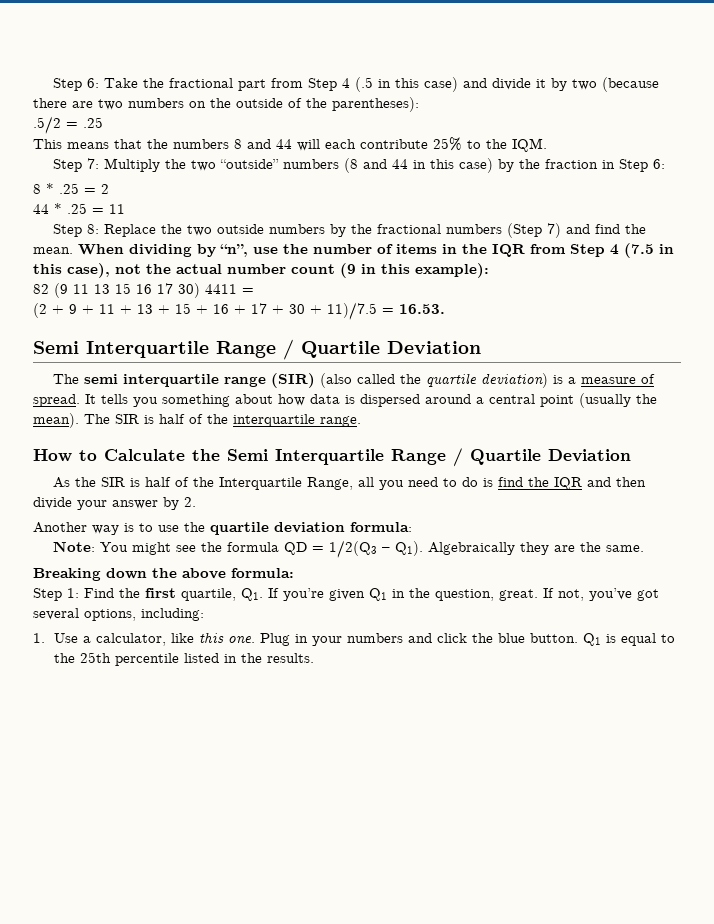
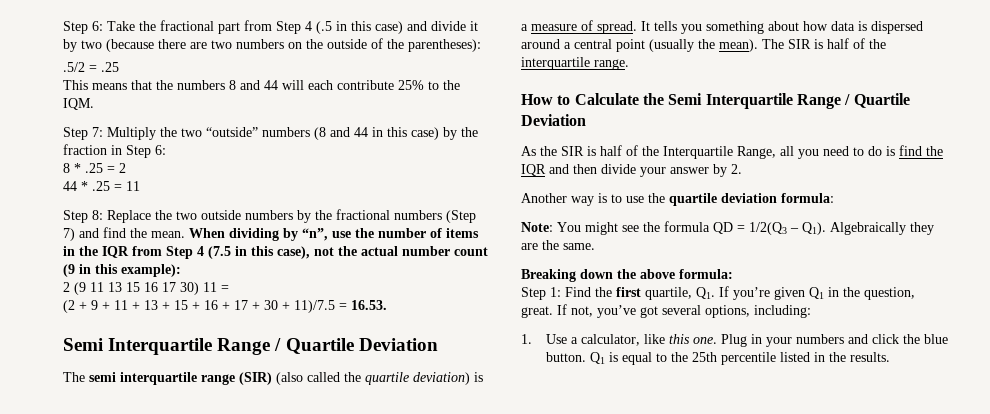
[33,284,49,294] 82 -> [63,282,70,292] 2
[205,284,237,294] 4411 -> [203,282,217,292] 11

